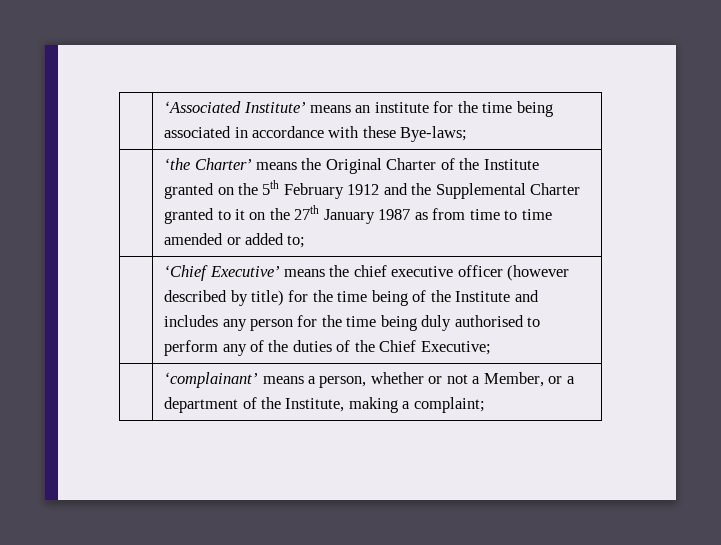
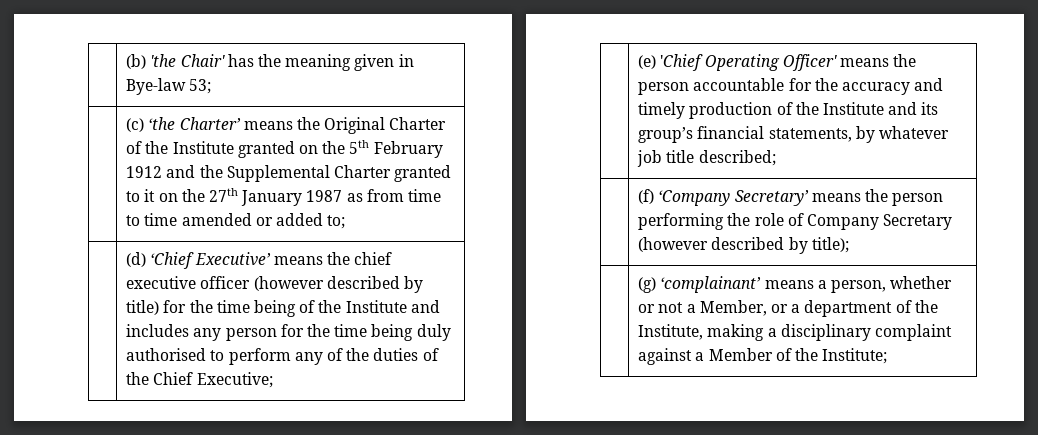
[164,101,553,117] [164,126,468,142] | ‘Associated Institute’ means an institute for the time being associated in accordance with these Bye-laws; // | -> [126,54,414,71] [126,78,212,95] [126,118,145,132] | (b) 'the Chair' has the meaning given in Bye-law 53; // | (c)
(306, 241) none -> [126,252,147,267] (d)
(491, 348) none -> [638,54,917,71] [638,78,944,95] [638,102,939,119] [638,126,949,143] [637,150,776,167] [638,189,944,206] [638,213,953,230] [638,237,849,254] [638,277,657,293] (e) 'Chief Operating Officer' means the person accountable for the accuracy and timely production of the Institute and its group’s financial statements, by whatever job title described; // | (f) ‘Company Secretary’ means the person performing the role of Company Secretary (however described by title); // | (g)
[413,397,485,413] complaint; -> [780,324,952,341] [638,348,888,365] disciplinary complaint against a Member of the Institute;

